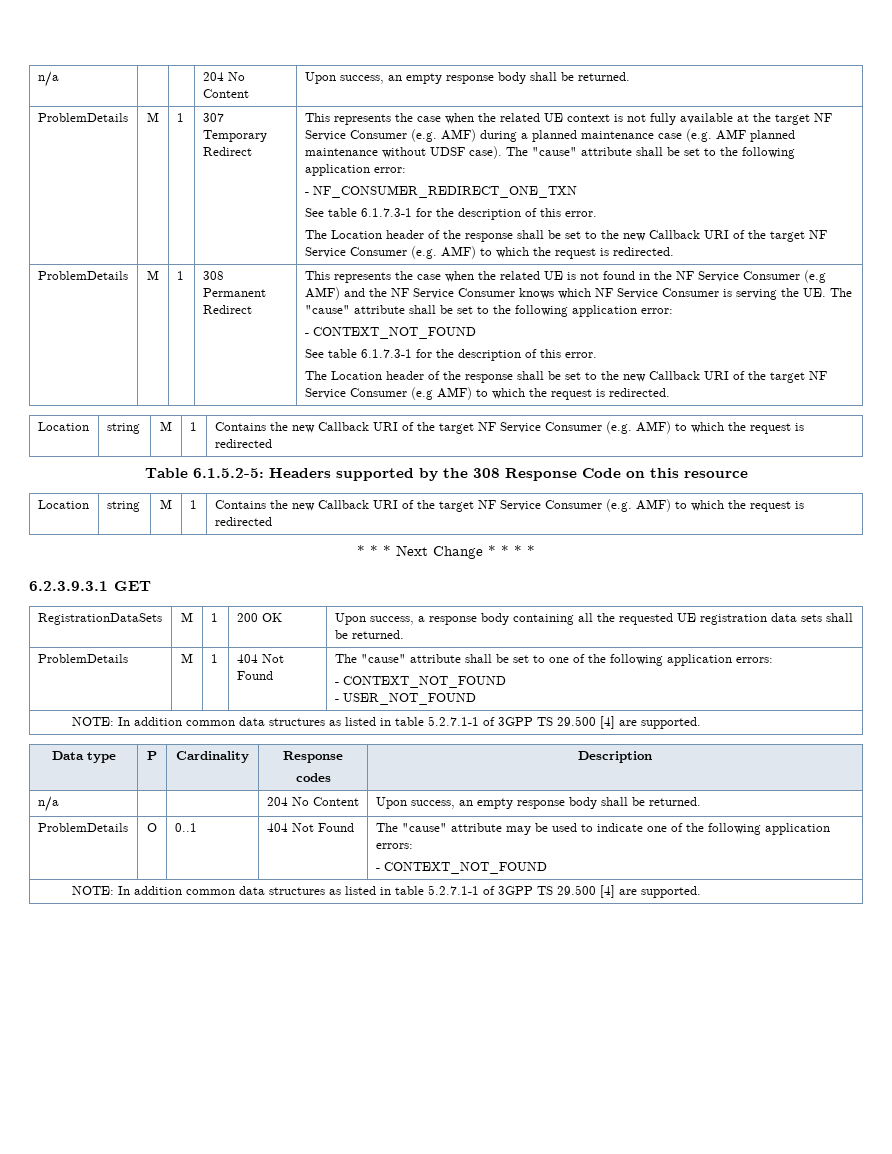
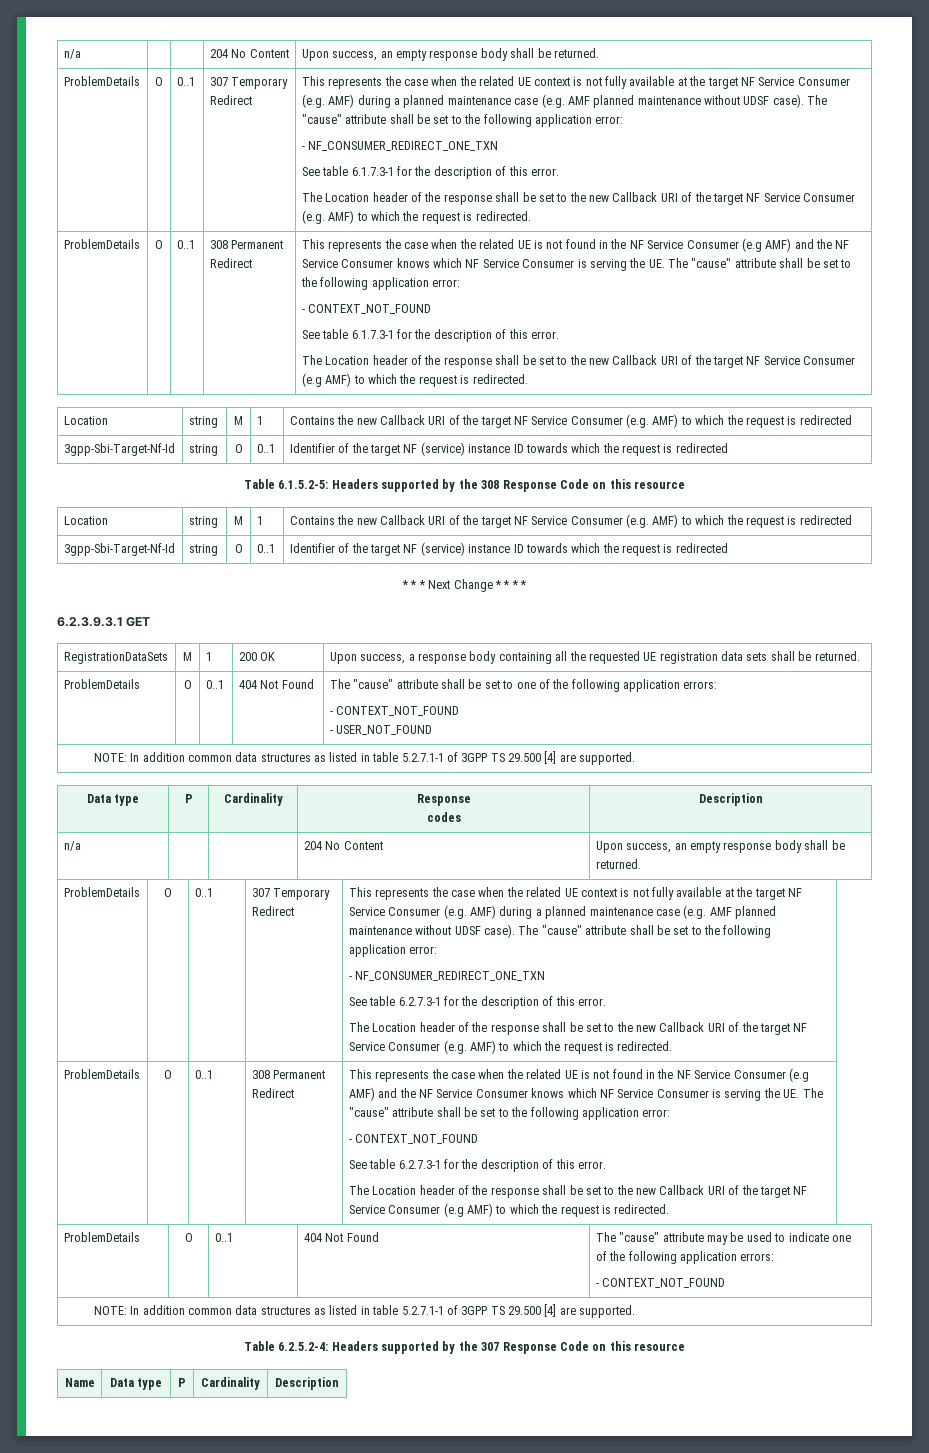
[147,112,159,122] [176,113,184,122] M | 1 -> [155,77,163,86] [176,77,195,86] O | 0..1
[147,270,159,280] [176,271,184,280] M | 1 -> [155,240,163,249] [176,240,195,249] O | 0..1
(272, 443) none -> [63,443,175,456] [188,444,218,456] [234,444,243,453] [256,444,275,453] [289,442,728,456] // 3gpp-Sbi-Target-Nf-Id | string | O | 0..1 | Identifier of the target NF (service) instance ID towards which the request is redirected
(272, 521) none -> [63,543,175,556] [188,544,218,556] [234,544,243,553] [256,544,275,553] [289,542,728,556] // 3gpp-Sbi-Target-Nf-Id | string | O | 0..1 | Identifier of the target NF (service) instance ID towards which the request is redirected
[181,653,193,663] [210,654,218,663] M | 1 -> [183,680,192,689] [205,680,224,689] O | 0..1
(701, 801) none -> [63,887,140,897] [164,888,172,897] [194,888,213,897] [251,888,331,900] [251,906,294,916] [348,887,802,900] [348,905,777,919] [348,924,772,938] [348,944,438,957] [348,971,546,981] [348,996,606,1009] [348,1022,808,1035] [348,1040,673,1054] [63,1069,140,1079] [164,1070,172,1079] [194,1070,213,1079] [251,1070,326,1079] [251,1088,294,1098] [348,1068,809,1082] [348,1087,823,1101] [348,1107,671,1120] [348,1134,479,1144] [348,1159,606,1172] [348,1185,808,1198] [348,1203,670,1217] // ProblemDetails | O | 0..1 | 307 Temporary Redirect | This represents the case when the related UE context is not fully available at the target NF Service Consumer (e.g. AMF) during a planned maintenance case (e.g. AMF planned maintenance without UDSF case). The "cause" attribute shall be set to the following application error: // - NF_CONSUMER_REDIRECT_ONE_TXN // See table 6.2.7.3-1 for the description of this error. // The Location header of the response shall be set to the new Callback URI of the target NF Service Consumer (e.g. AMF) to which the request is redirected. // ProblemDetails | O | 0..1 | 308 Permanent Redirect | This represents the case when the related UE is not found in the NF Service Consumer (e.g AMF) and the NF Service Consumer knows which NF Service Consumer is serving the UE. The "cause" attribute shall be set to the following application error: // - CONTEXT_NOT_FOUND // See table 6.2.7.3-1 for the description of this error. // The Location header of the response shall be set to the new Callback URI of the target NF Service Consumer (e.g AMF) to which the request is redirected.
(701, 892) none -> [243,1341,686,1354] [64,1378,95,1387] [109,1378,163,1390] [178,1378,186,1387] [201,1377,260,1390] [275,1377,339,1390] // Table 6.2.5.2-4: Headers supported by the 307 Response Code on this resource // Name | Data type | P | Cardinality | Description

